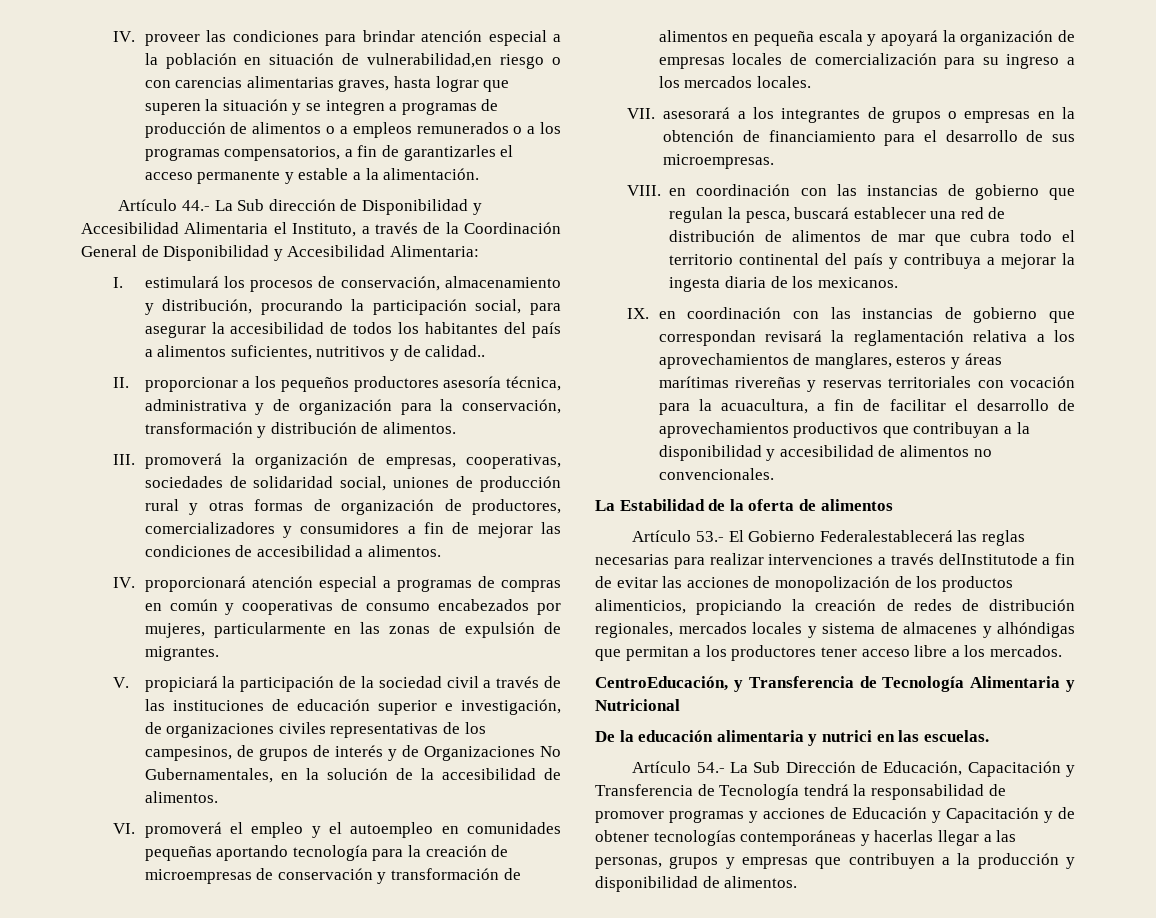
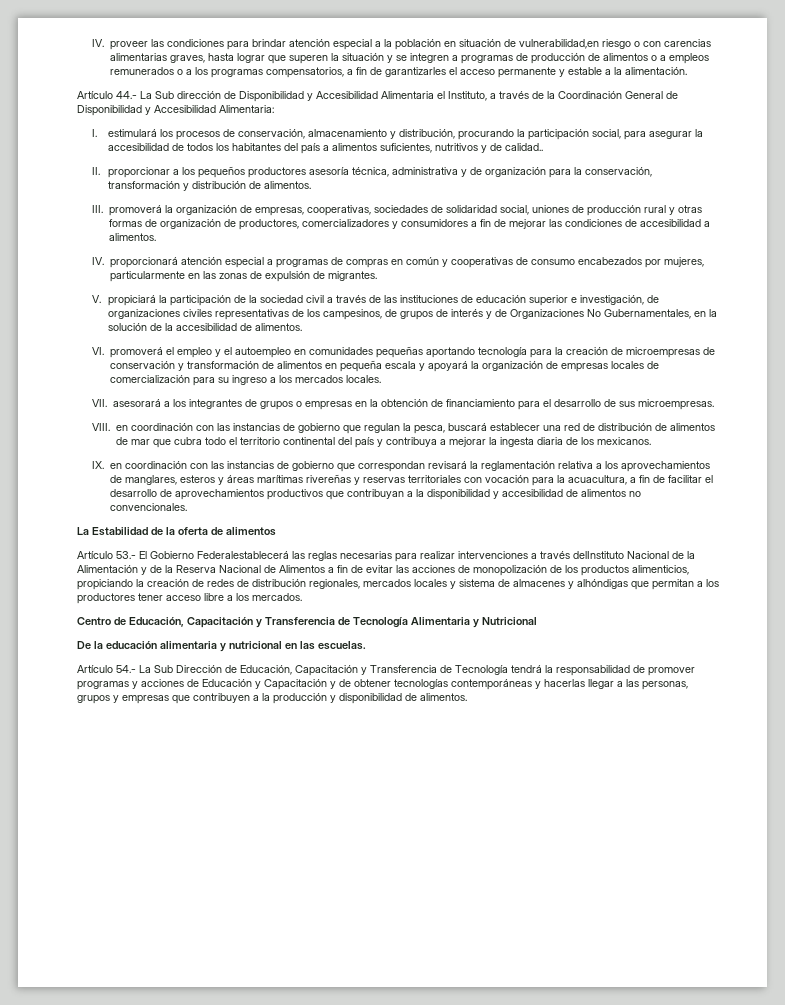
[938,553,1038,565] delInstitutode -> [573,551,695,559] [77,565,325,575] delInstituto Nacional de la Alimentación y de la Reserva Nacional de Alimentos
[595,676,728,691] CentroEducación, -> [77,617,253,628] Centro de Educación, Capacitación
[821,730,872,742] nutrici -> [229,641,282,649] nutricional

